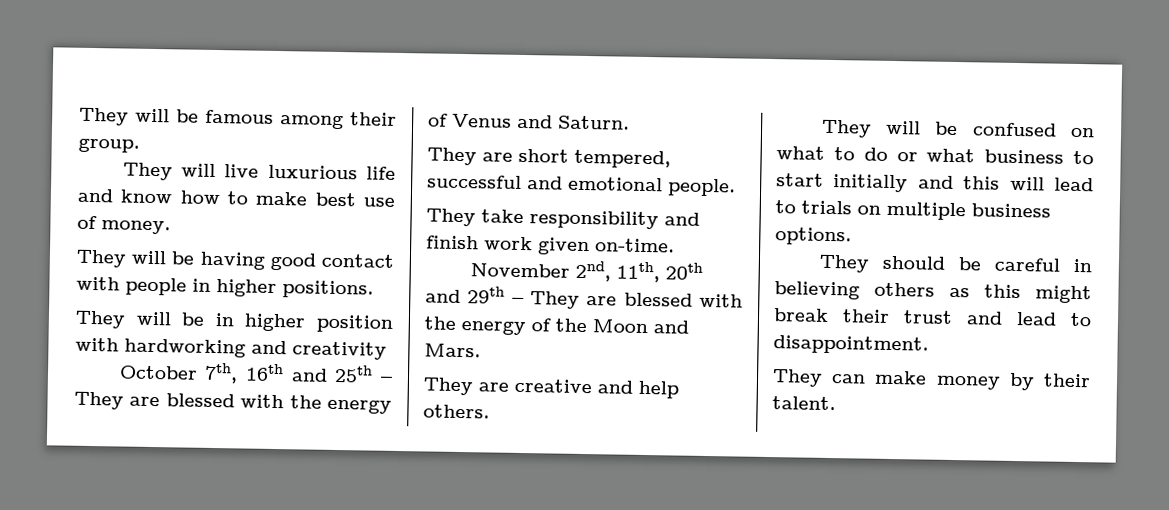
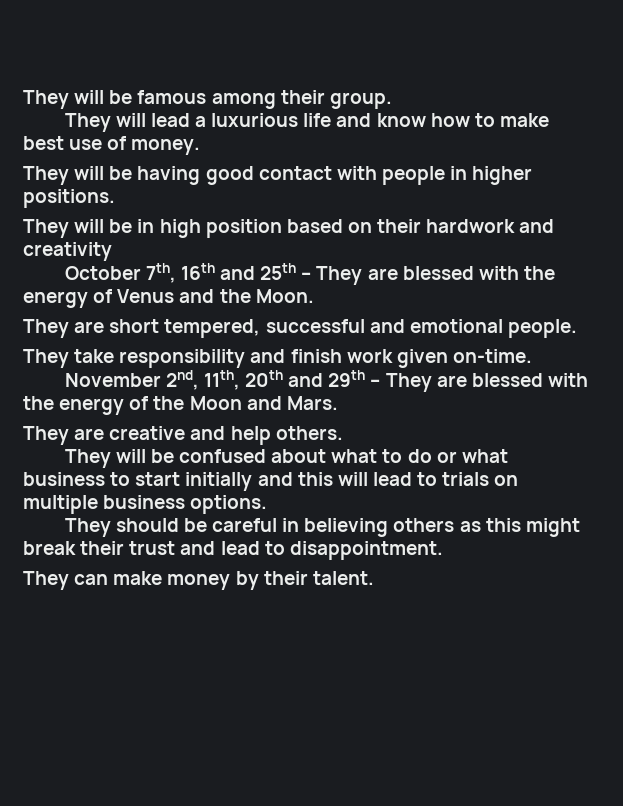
[224,164,260,178] live -> [150,113,206,127] lead a
[244,313,393,333] [75,337,246,358] higher position with hardworking -> [159,219,516,238] high position based on their hardwork
[558,115,630,130] Saturn. -> [219,289,314,303] the Moon.
[1070,127,1095,138] on -> [271,449,327,463] about

